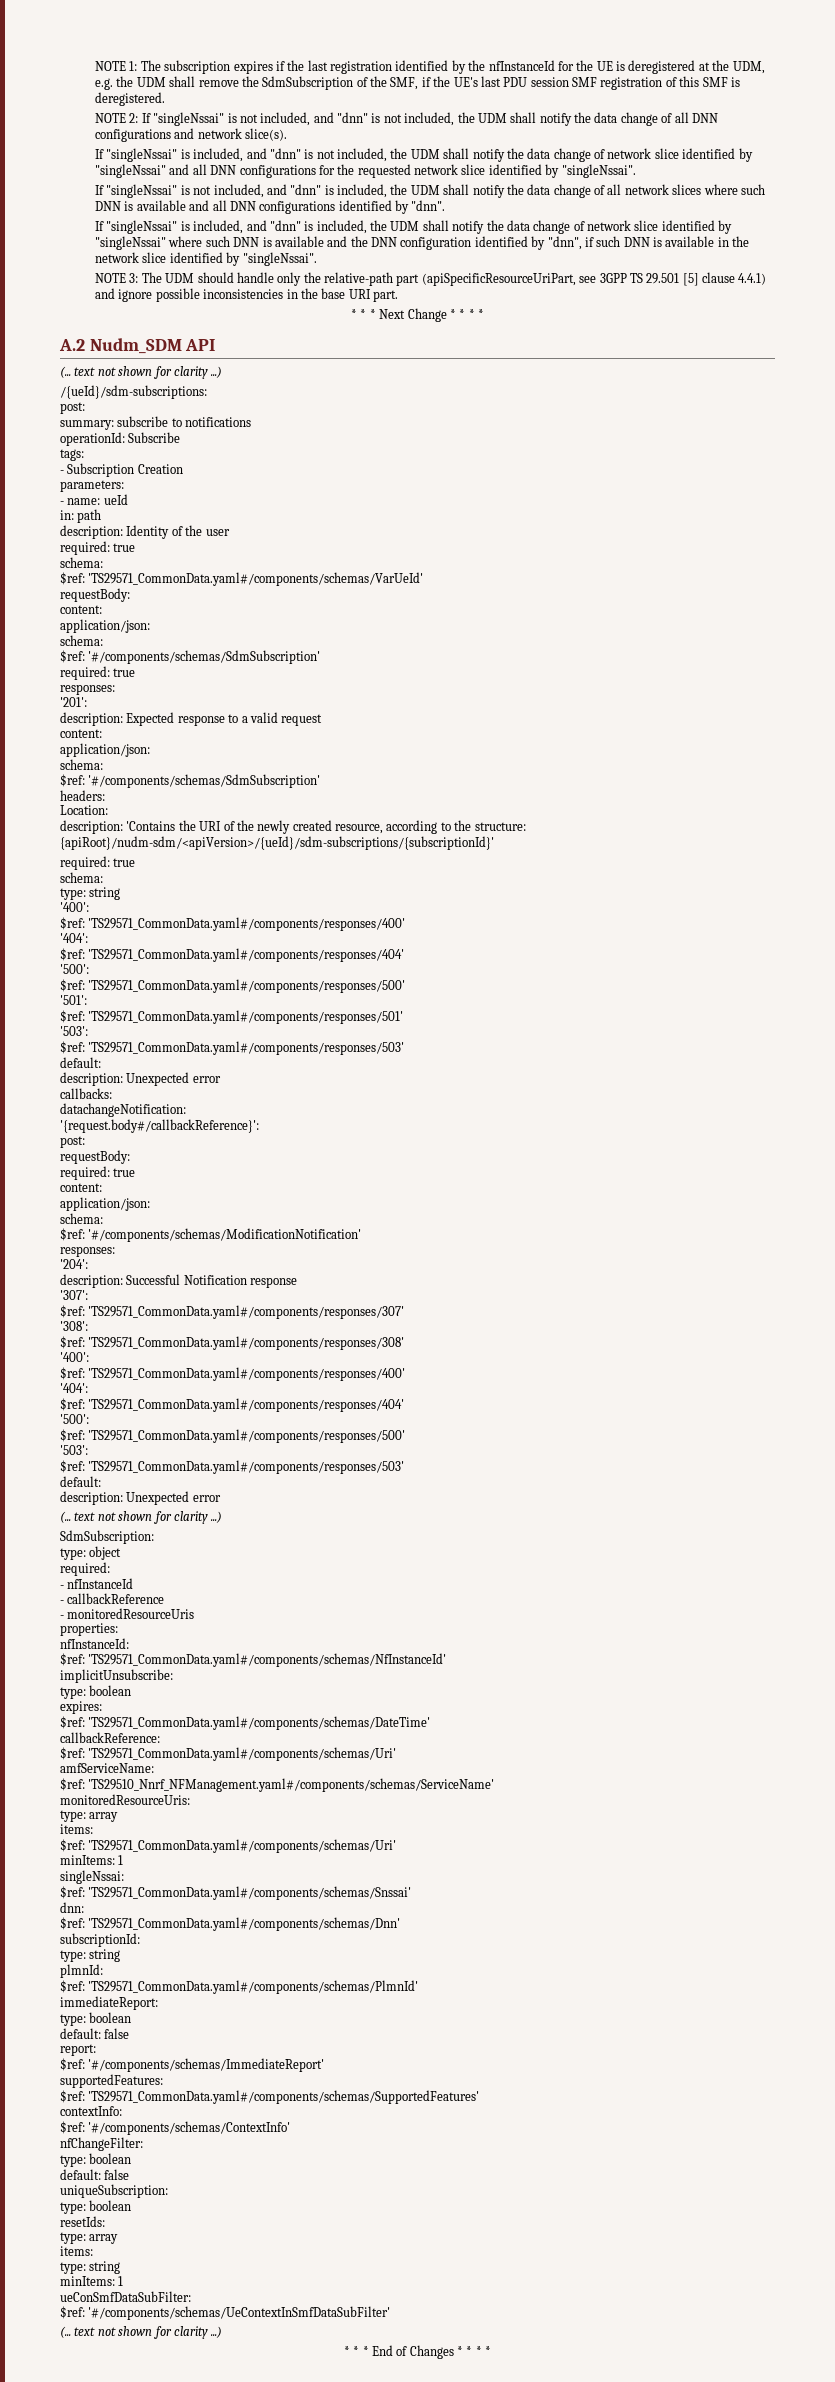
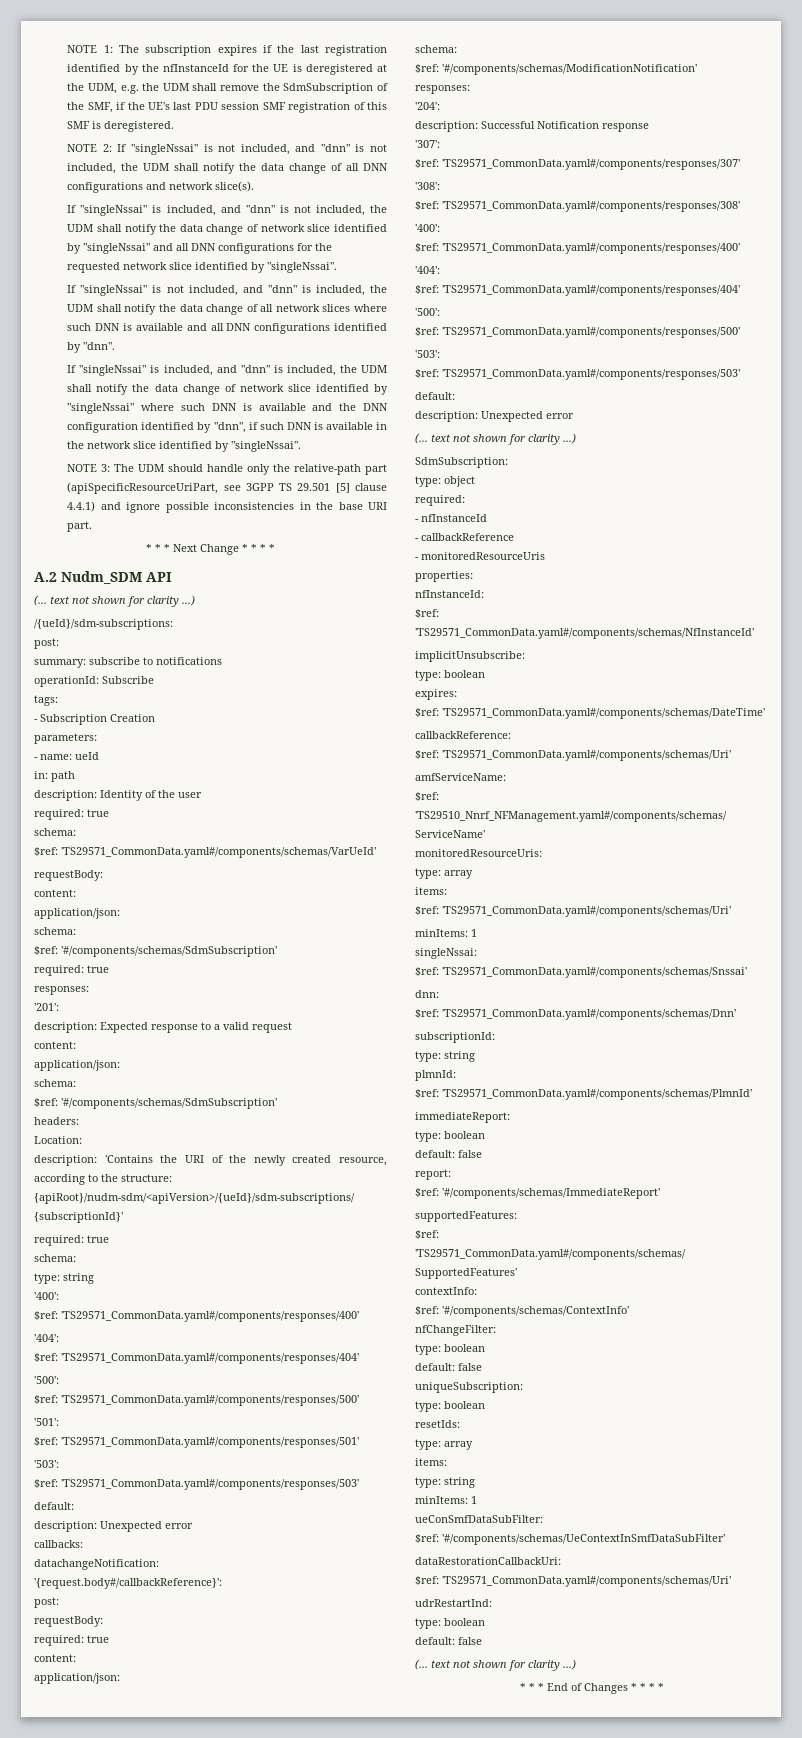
(391, 2313) none -> [415,1557,561,1565] [415,1576,731,1587] [415,1599,492,1607] [415,1618,485,1629] [415,1637,482,1645] // dataRestorationCallbackUri: // $ref: 'TS29571_CommonData.yaml#/components/schemas/Uri' // udrRestartInd: // type: boolean // default: false

